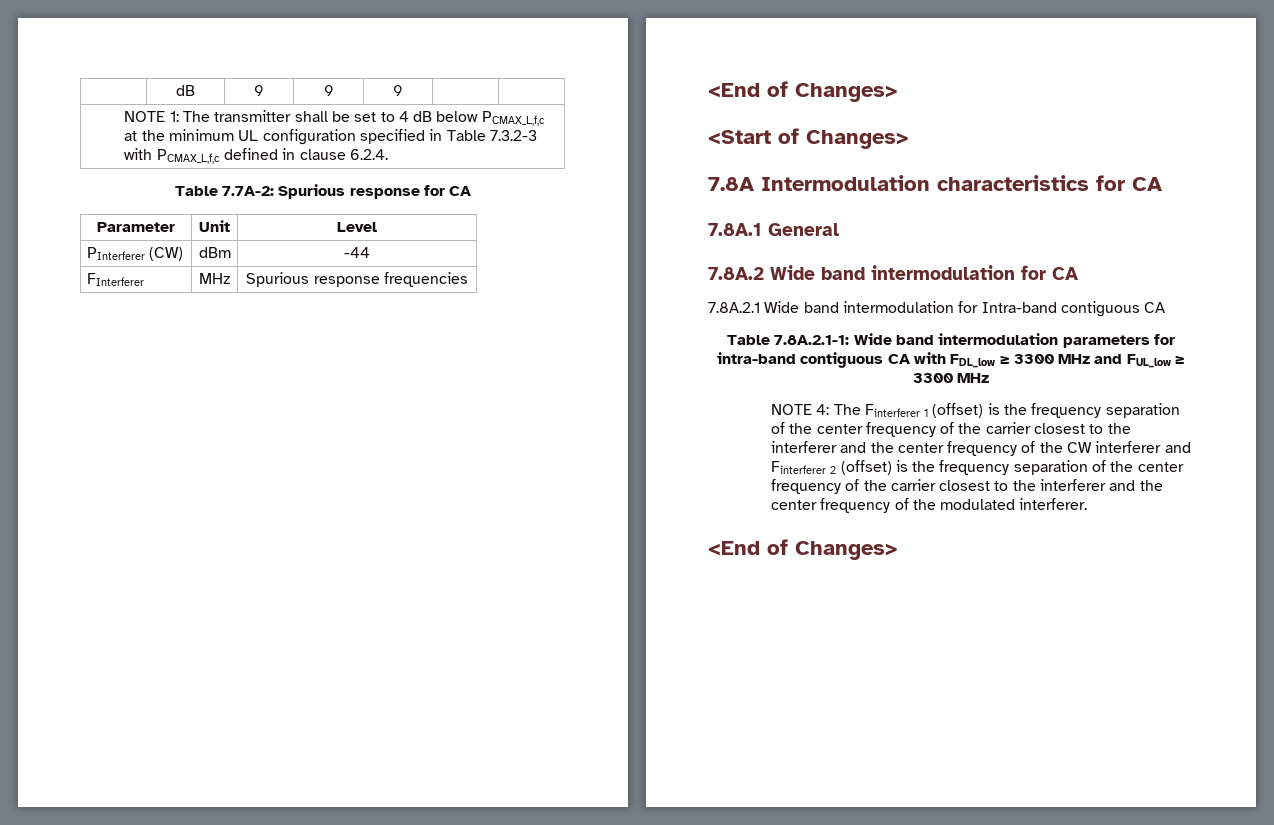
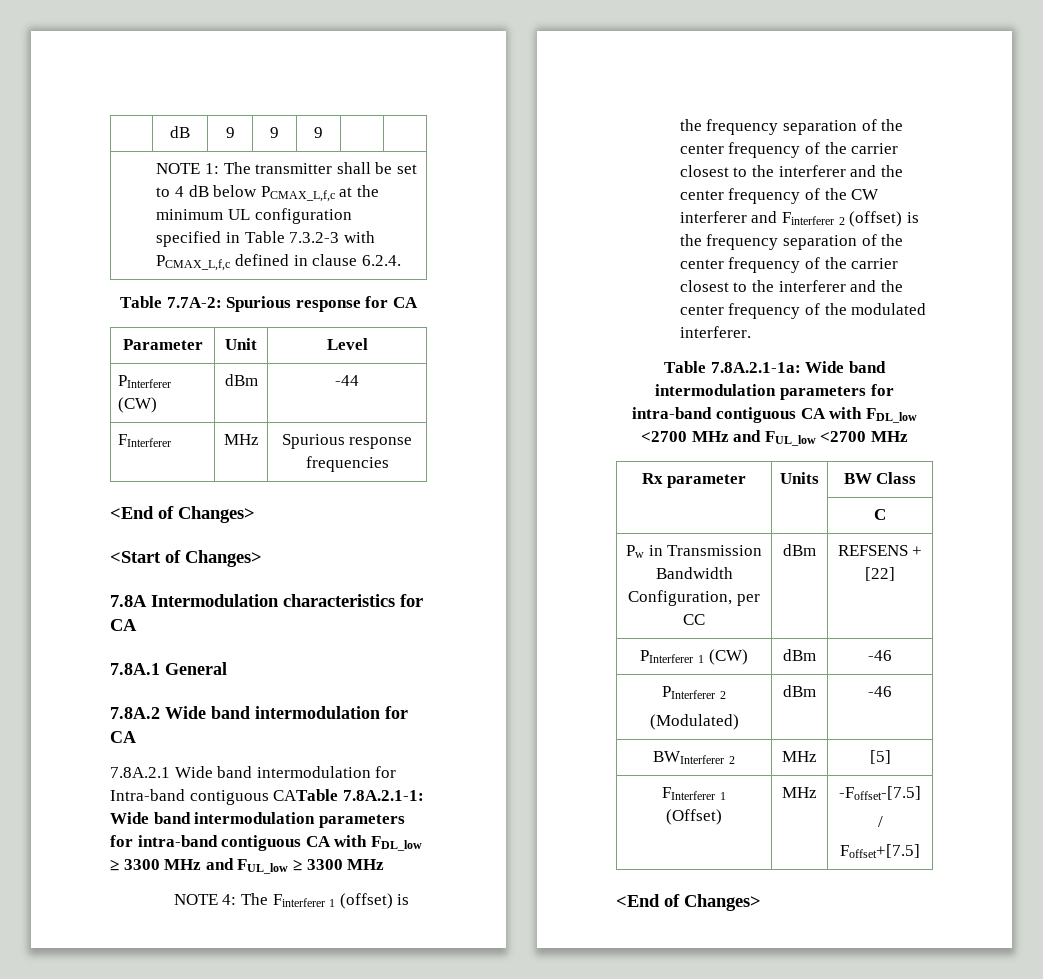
[1144,302,1166,313] [727,335,771,345] CA // Table -> [273,789,339,801] CATable
(1088, 504) none -> [664,361,886,373] [655,384,894,400] [632,407,917,423] [641,430,908,446] [641,473,747,488] [780,472,819,484] [843,472,917,484] [874,509,886,520] [625,545,763,558] [655,567,733,579] [628,590,760,606] [683,614,705,625] [783,544,816,556] [837,545,923,556] [865,567,895,581] [640,649,748,665] [783,649,816,661] [868,650,892,661] [662,686,726,699] [649,714,739,730] [783,685,816,697] [868,686,892,697] [653,751,735,764] [782,751,817,762] [869,750,891,764] [662,787,726,800] [666,809,722,825] [782,787,817,798] [839,786,921,800] [877,816,883,827] [840,844,920,858] // Table 7.8A.2.1-1a: Wide band intermodulation parameters for intra-band contiguous CA with FDL_low <2700 MHz and FUL_low <2700 MHz // Rx parameter | Units | BW Class // | | C // Pw in Transmission Bandwidth Configuration, per CC | dBm | REFSENS + [22] // PInterferer 1 (CW) | dBm | -46 // PInterferer 2 // (Modulated) | dBm | -46 // BWInterferer 2 | MHz | [5] // FInterferer 1 // (Offset) | MHz | -Foffset-[7.5] // / // Foffset+[7.5]

